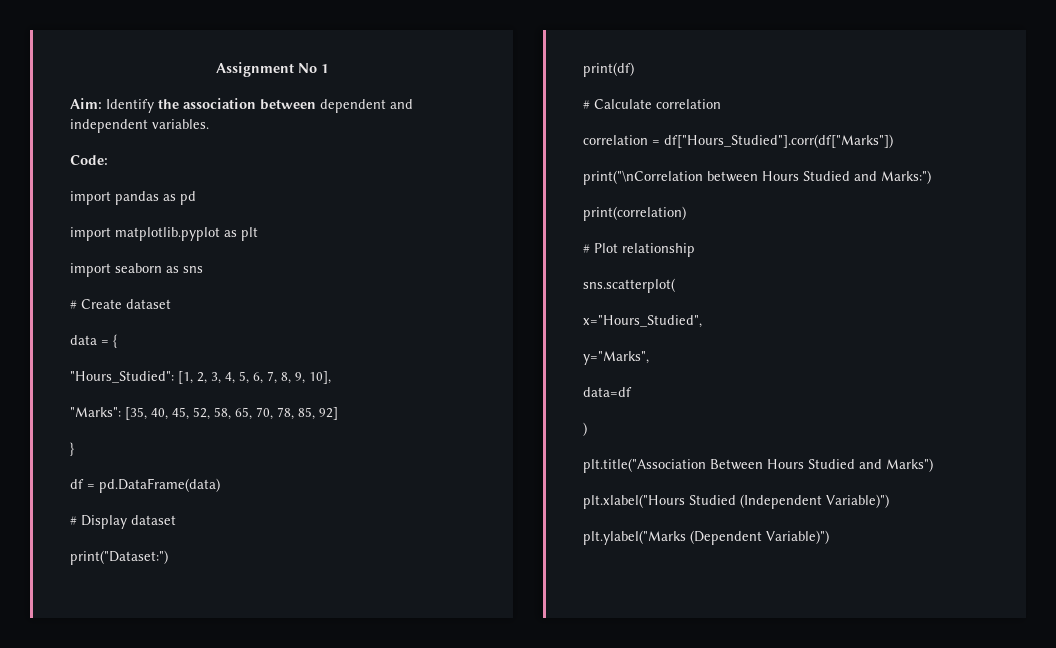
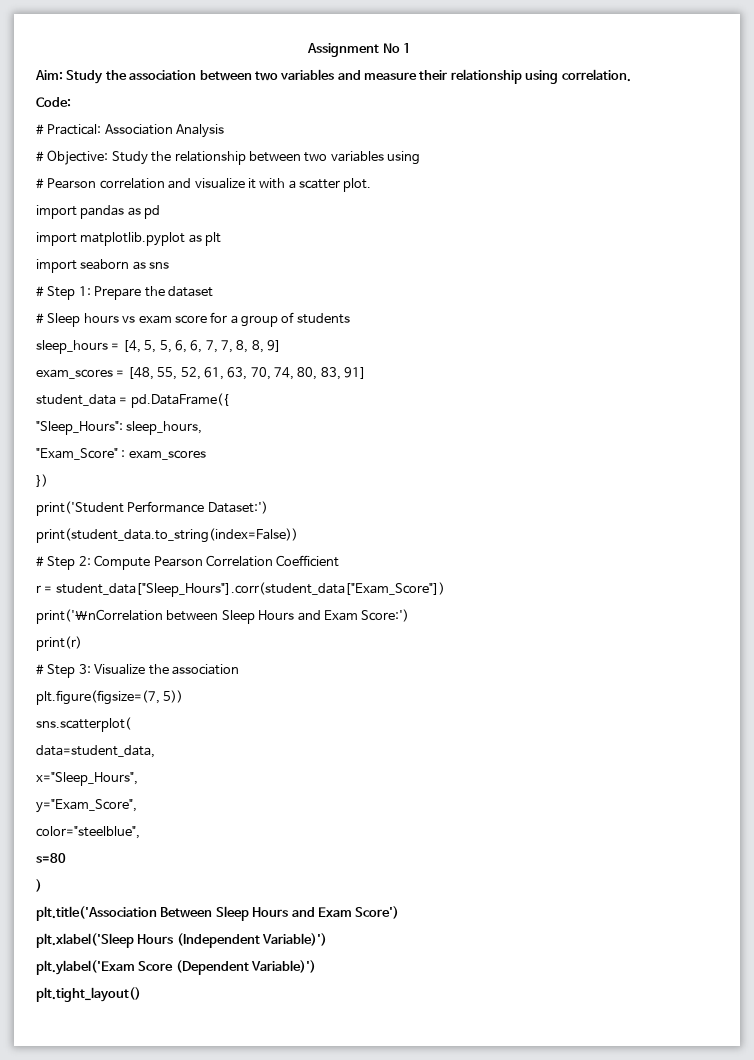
[106,99,154,113] Identify -> [66,70,104,84] Study
[320,99,413,113] [70,119,209,133] [70,155,108,165] dependent and independent variables. // Code: -> [254,69,631,84] [36,97,71,107] [36,124,225,138] [36,150,420,165] [36,178,372,192] two variables and measure their relationship using correlation. // Code: // # Practical: Association Analysis // # Objective: Study the relationship between two variables using // # Pearson correlation and visualize it with a scatter plot.
[81,299,171,309] [70,334,117,348] [70,371,331,384] [70,407,338,420] [70,442,74,456] [70,478,220,493] [70,515,176,529] [70,550,168,565] [583,62,634,77] [583,99,721,109] [583,134,893,148] [583,170,931,185] [583,206,686,221] [583,243,695,257] [583,278,676,293] [583,315,702,328] [583,351,649,365] [583,387,632,397] [583,422,587,436] [583,458,933,473] [583,494,889,509] [583,530,829,545] Create dataset // data = { // "Hours_Studied": [1, 2, 3, 4, 5, 6, 7, 8, 9, 10], // "Marks": [35, 40, 45, 52, 58, 65, 70, 78, 85, 92] // } // df = pd.DataFrame(data) // # Display dataset // print("Dataset:") // print(df) // # Calculate correlation // correlation = df["Hours_Studied"].corr(df["Marks"]) // print("\nCorrelation between Hours Studied and Marks:") // print(correlation) // # Plot relationship // sns.scatterplot( // x="Hours_Studied", // y="Marks", // data=df // ) // plt.title("Association Between Hours Studied and Marks") // plt.xlabel("Hours Studied (Independent Variable)") // plt.ylabel("Marks (Dependent Variable)") -> [47,286,213,300] [36,312,350,327] [36,340,282,354] [36,367,367,380] [36,393,229,408] [36,421,203,435] [36,448,206,460] [36,474,48,487] [36,501,268,516] [36,528,298,543] [36,555,340,570] [36,582,445,597] [36,609,410,624] [36,636,82,651] [36,664,239,678] [36,690,184,705] [36,717,131,732] [36,745,155,758] [36,772,138,786] [36,799,137,813] [36,826,140,839] [36,853,66,863] [36,879,42,892] [36,906,400,921] [36,933,328,948] [36,960,317,975] [36,987,141,1002] Step 1: Prepare the dataset // # Sleep hours vs exam score for a group of students // sleep_hours = [4, 5, 5, 6, 6, 7, 7, 8, 8, 9] // exam_scores = [48, 55, 52, 61, 63, 70, 74, 80, 83, 91] // student_data = pd.DataFrame({ // "Sleep_Hours": sleep_hours, // "Exam_Score" : exam_scores // }) // print('Student Performance Dataset:') // print(student_data.to_string(index=False)) // # Step 2: Compute Pearson Correlation Coefficient // r = student_data["Sleep_Hours"].corr(student_data["Exam_Score"]) // print('\nCorrelation between Sleep Hours and Exam Score:') // print(r) // # Step 3: Visualize the association // plt.figure(figsize=(7, 5)) // sns.scatterplot( // data=student_data, // x="Sleep_Hours", // y="Exam_Score", // color="steelblue", // s=80 // ) // plt.title('Association Between Sleep Hours and Exam Score') // plt.xlabel('Sleep Hours (Independent Variable)') // plt.ylabel('Exam Score (Dependent Variable)') // plt.tight_layout()

